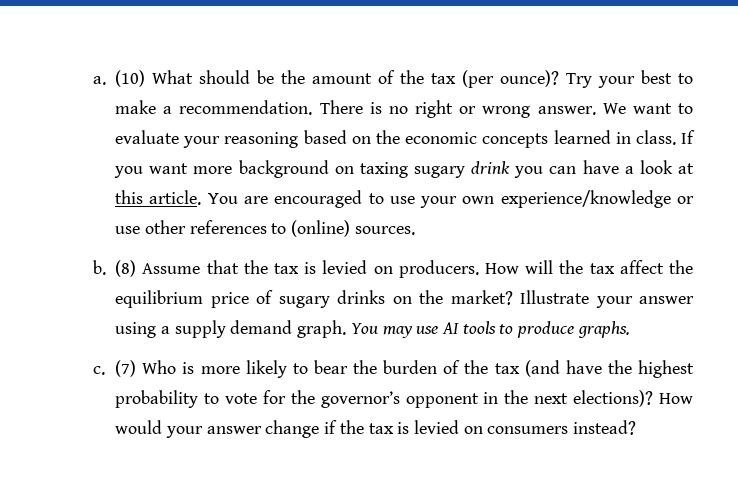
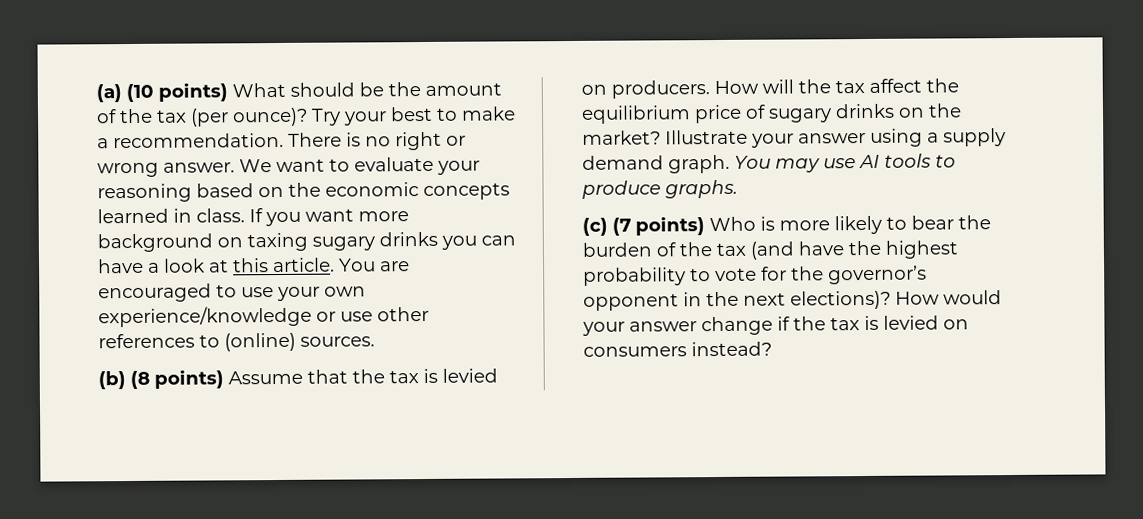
[93,70,146,87] a. (10) -> [95,82,228,103] (a) (10 points)
[471,161,511,174] drink -> [378,231,438,247] drinks
[93,260,137,277] b. (8) -> [97,369,224,390] (b) (8 points)
[93,360,137,377] c. (7) -> [581,216,705,236] (c) (7 points)

